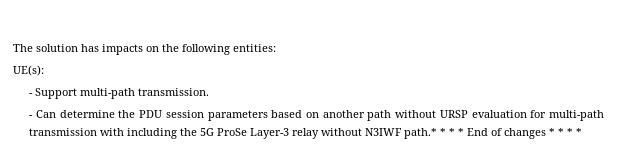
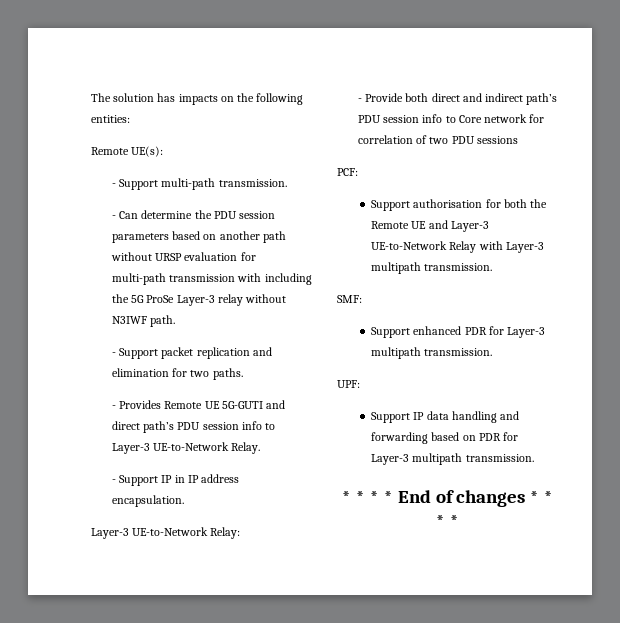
(276, 48) none -> [91,147,129,155] Remote
[404,128,438,139] path.* -> [150,315,176,327] [111,347,272,359] [111,368,243,380] [111,400,286,409] [111,421,276,433] [111,442,261,454] [111,474,240,486] [111,495,184,507] [91,527,241,539] [357,93,558,105] [357,114,545,123] [357,135,518,144] [337,168,358,176] [371,199,548,211] [371,220,489,232] [371,241,544,253] [371,262,493,274] [337,295,362,303] [371,326,546,338] [371,347,493,359] [337,380,360,388] [371,411,520,423] [371,432,519,444] [371,453,534,465] [341,491,351,503] path. // - Support packet replication and elimination for two paths. // - Provides Remote UE 5G-GUTI and direct path’s PDU session info to Layer-3 UE-to-Network Relay. // - Support IP in IP address encapsulation. // Layer-3 UE-to-Network Relay: // - Provide both direct and indirect path’s PDU session info to Core network for correlation of two PDU sessions // PCF: // Support authorisation for both the Remote UE and Layer-3 UE-to-Network Relay with Layer-3 multipath transmission. // SMF: // Support enhanced PDR for Layer-3 multipath transmission. // UPF: // Support IP data handling and forwarding based on PDR for Layer-3 multipath transmission. // *

